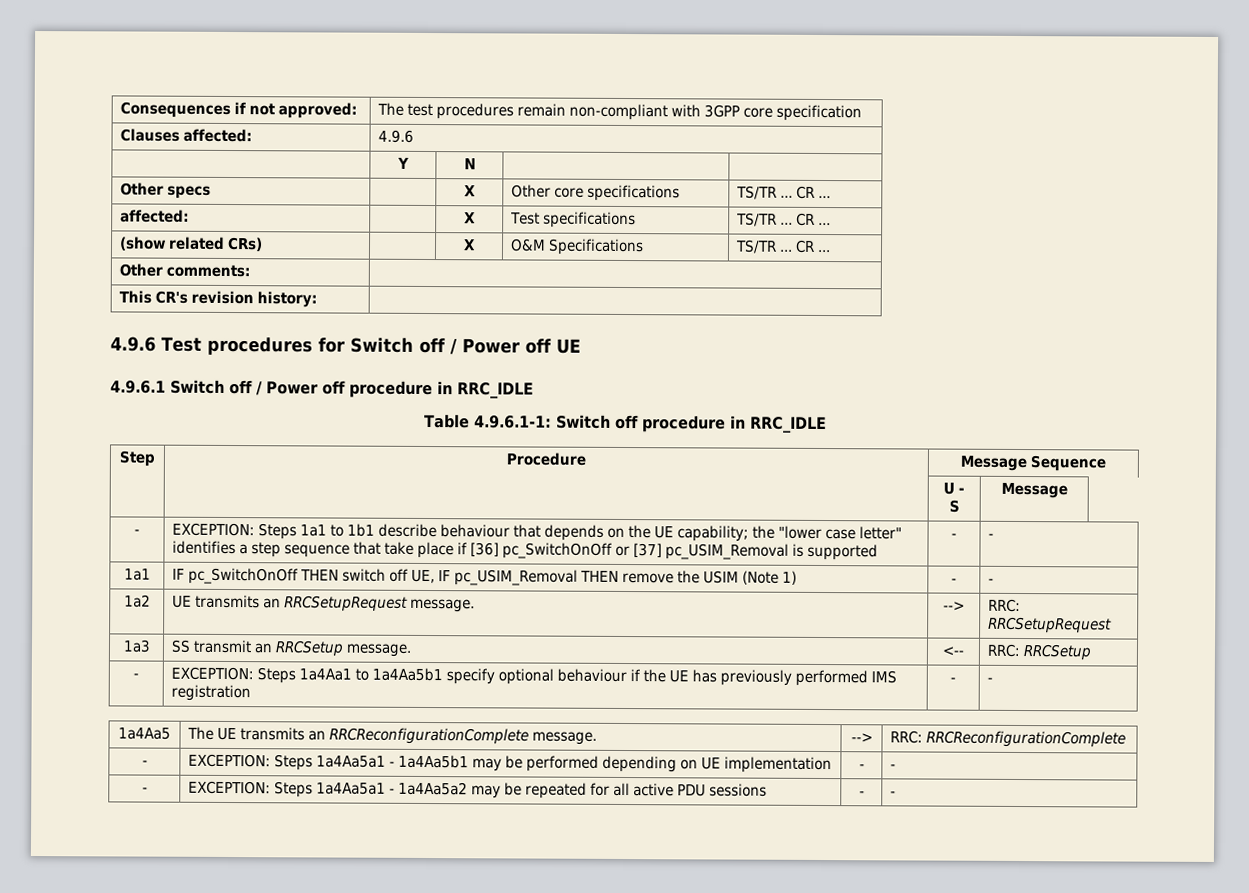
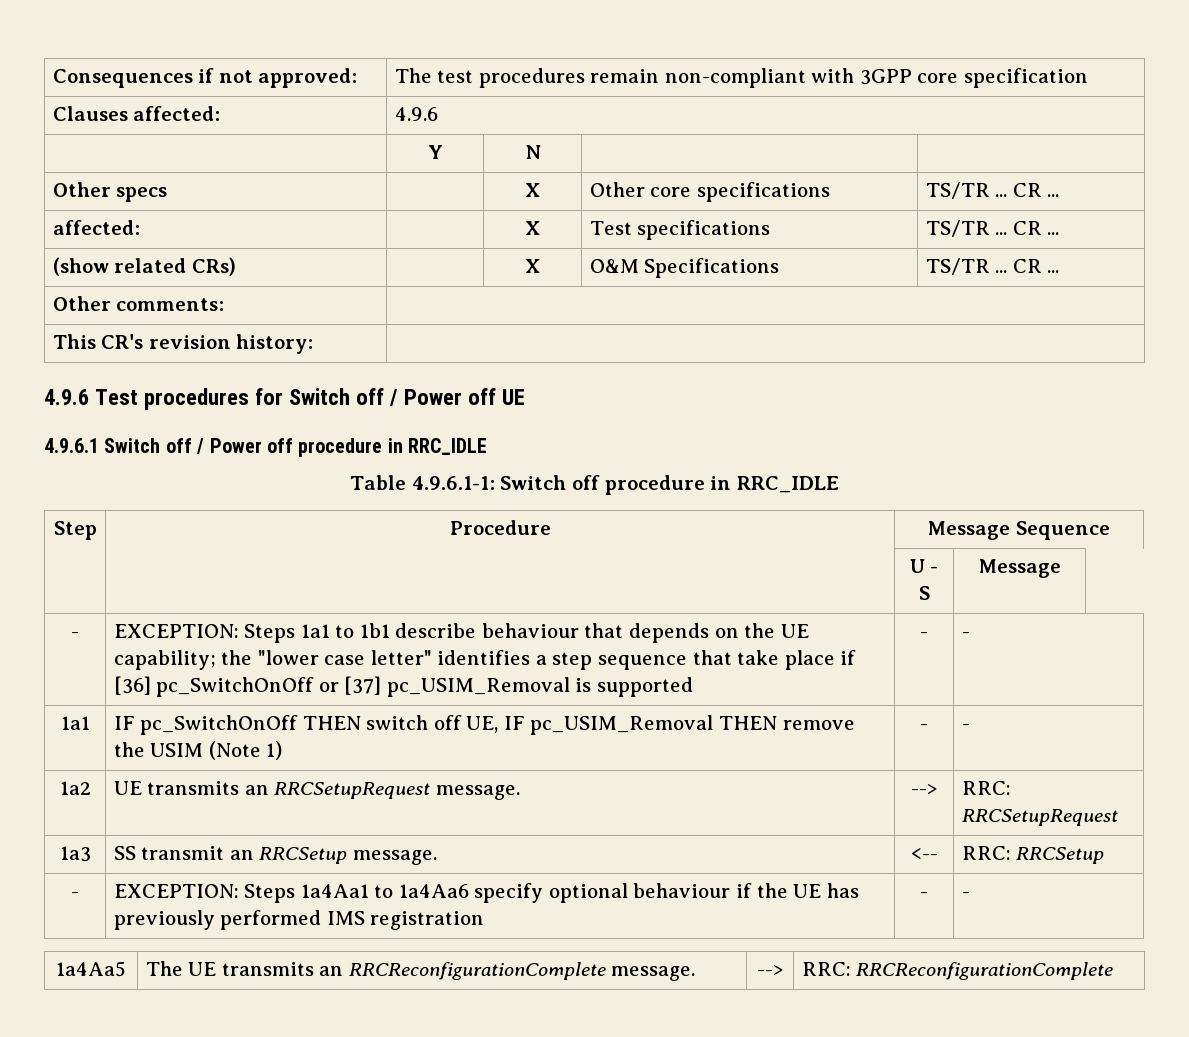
[372,667,444,682] 1a4Aa5b1 -> [398,884,469,898] 1a4Aa6
[141,760,148,766] [188,753,833,774] [858,764,865,770] [890,764,897,770] [141,787,148,793] [188,780,768,799] [858,791,865,797] [890,791,897,797] // - | EXCEPTION: Steps 1a4Aa5a1 - 1a4Aa5b1 may be performed depending on UE implementation | - | - // - | EXCEPTION: Steps 1a4Aa5a1 - 1a4Aa5a2 may be repeated for all active PDU sessions | - | - -> (1114, 971) none

